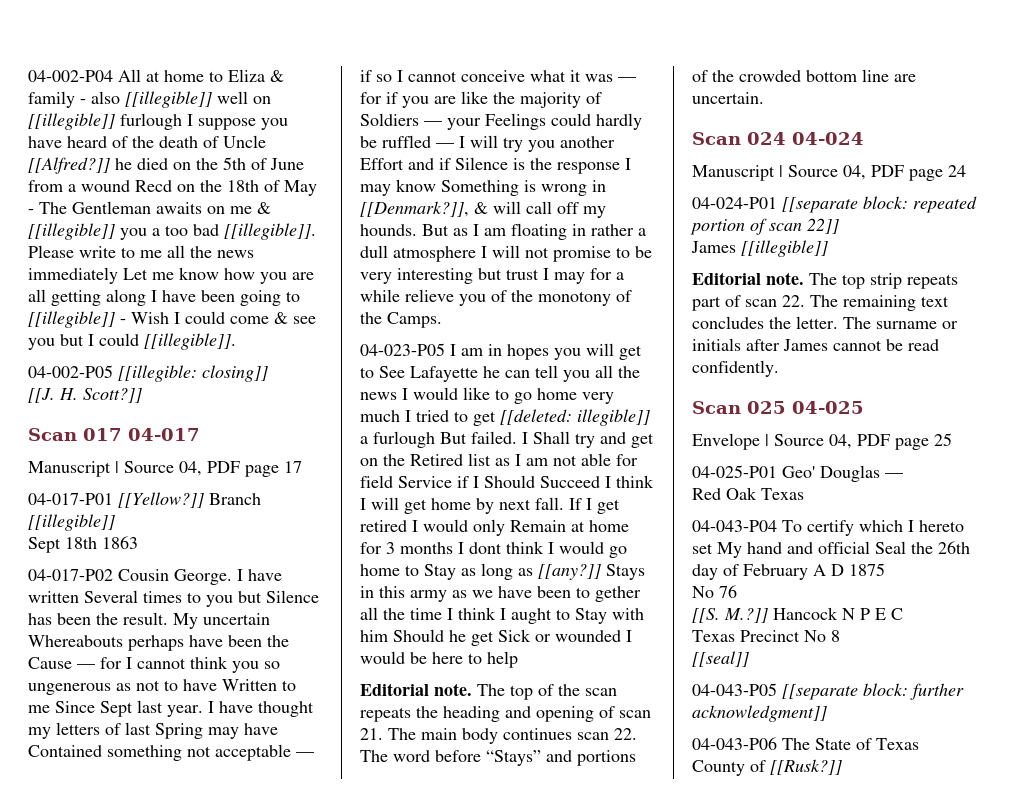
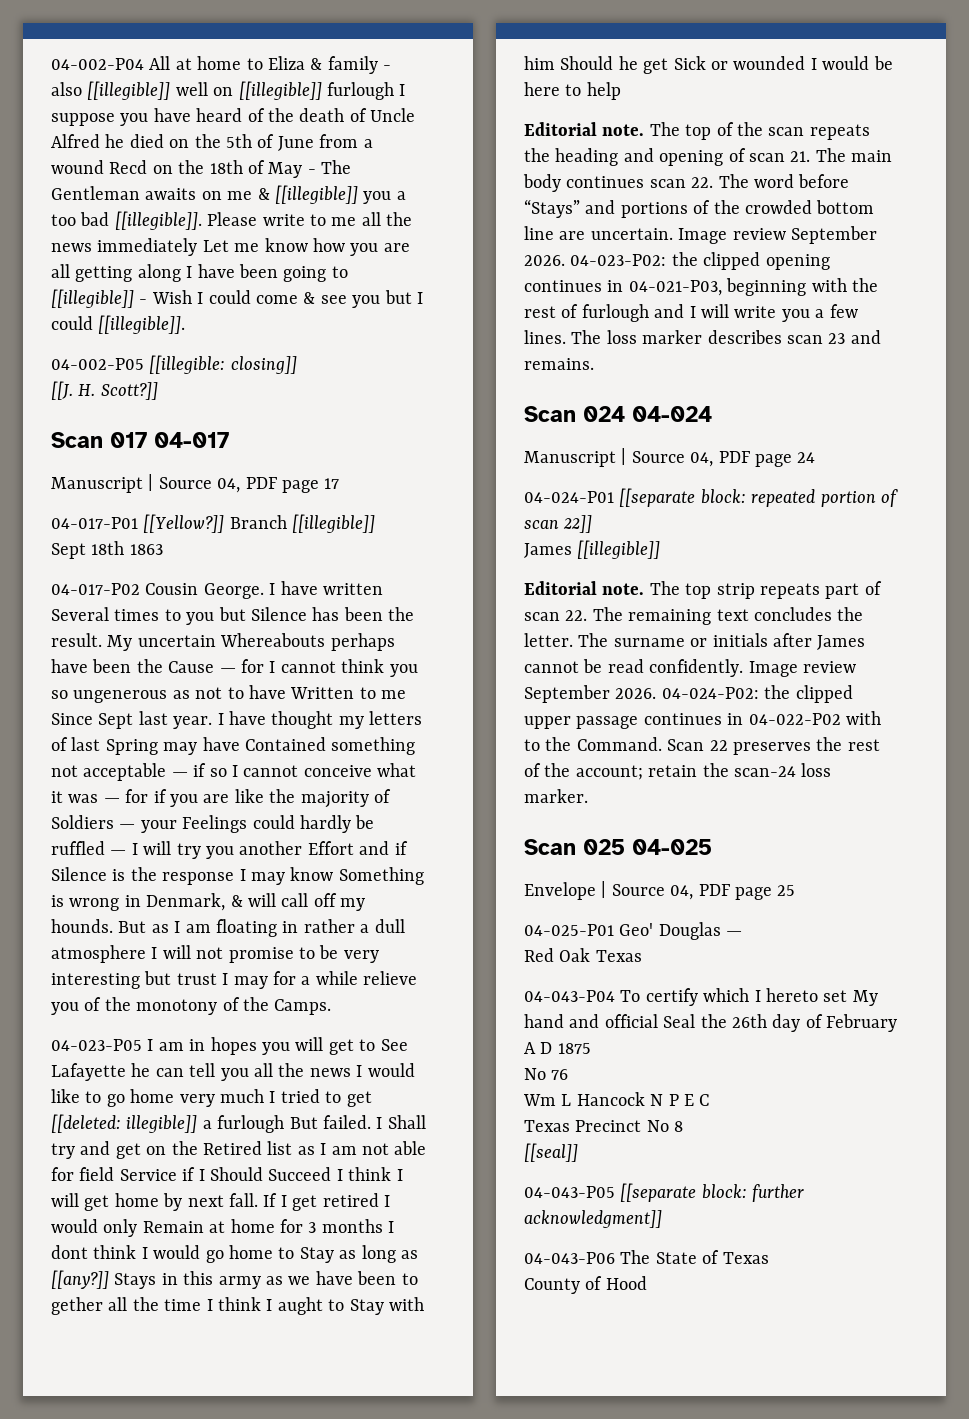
[28,157,110,174] [[Alfred?]] -> [51,134,100,148] Alfred
[360,201,469,217] [[Denmark?]], -> [146,893,226,911] Denmark,
(764, 98) none -> [678,226,877,244] [524,252,830,270] [524,278,878,296] [524,304,858,322] [524,330,881,344] [524,358,594,370] Image review September 2026. 04-023-P02: the clipped opening continues in 04-021-P03, beginning with the rest of furlough and I will write you a few lines. The loss marker describes scan 23 and remains.
(779, 368) none -> [748,661,856,677] [524,685,853,703] [524,711,881,729] [524,737,880,755] [524,763,832,780] [524,789,588,803] Image review September 2026. 04-024-P02: the clipped upper passage continues in 04-022-P02 with to the Command. Scan 22 preserves the rest of the account; retain the scan-24 loss marker.
[692,608,768,623] [[S. M.?]] -> [523,1094,572,1106] Wm L
[770,759,842,775] [[Rusk?]] -> [605,1276,647,1290] Hood

